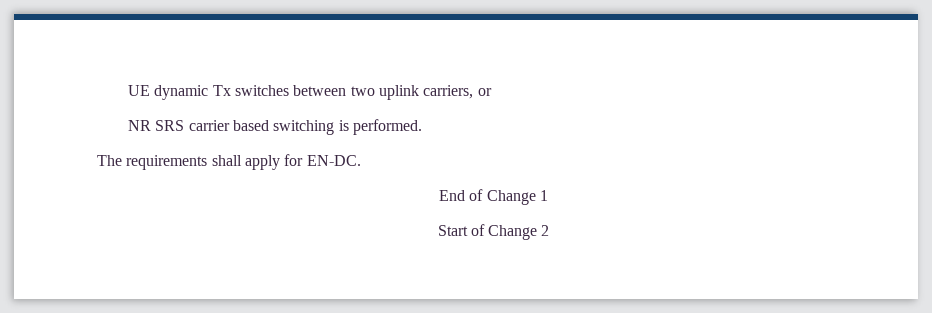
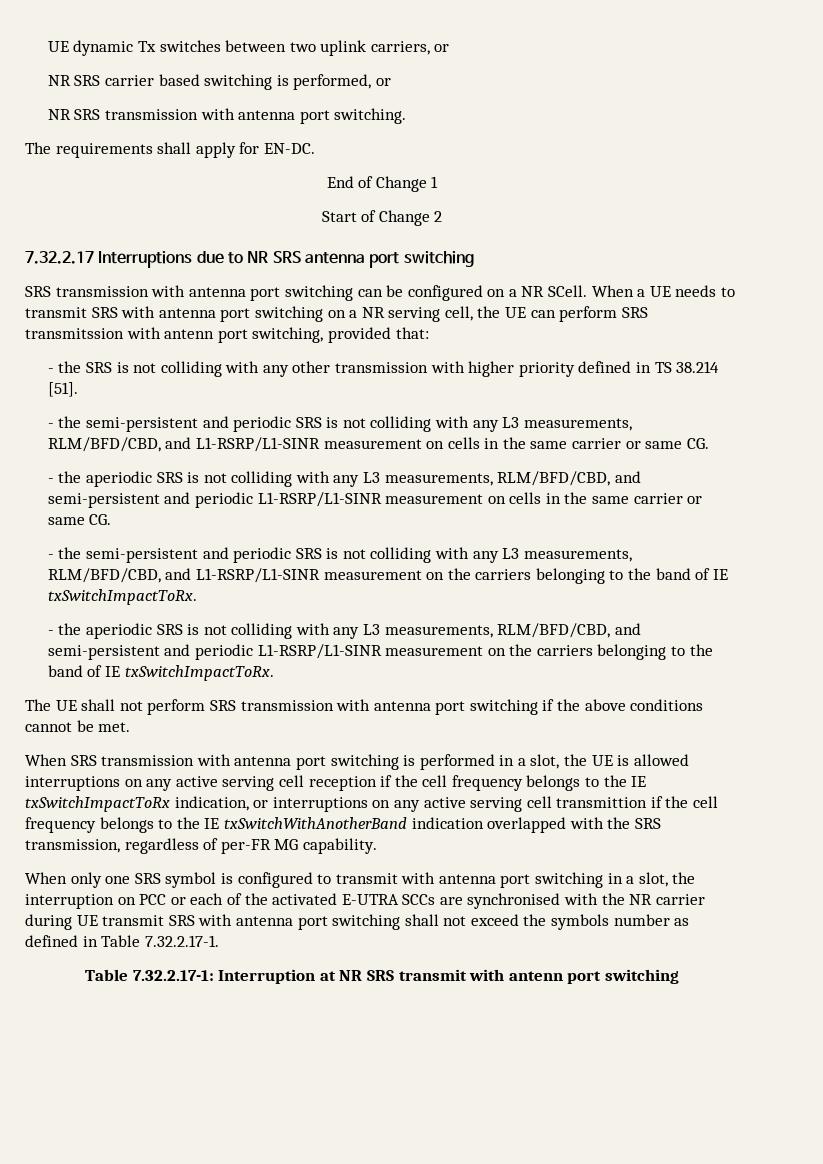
[353,119,423,135] performed. -> [293,74,391,90] [47,108,407,124] performed, or // NR SRS transmission with antenna port switching.
(550, 230) none -> [25,251,474,268] [25,285,736,301] [25,306,648,322] [25,327,429,343] [47,361,720,377] [47,382,78,397] [47,416,632,432] [47,437,709,452] [47,471,641,487] [47,492,703,508] [47,514,112,525] [47,547,632,563] [47,568,728,584] [47,589,197,605] [47,623,641,639] [47,644,713,660] [47,665,274,681] [25,699,704,715] [25,720,131,732] [25,754,689,770] [25,775,647,791] [25,796,719,812] [25,817,661,833] [25,838,377,854] [25,872,696,888] [25,893,705,909] [25,914,690,930] [25,935,219,947] [85,969,679,984] // 7.32.2.17 Interruptions due to NR SRS antenna port switching // SRS transmission with antenna port switching can be configured on a NR SCell. When a UE needs to transmit SRS with antenna port switching on a NR serving cell, the UE can perform SRS transmitssion with antenn port switching, provided that: // - the SRS is not colliding with any other transmission with higher priority defined in TS 38.214 [51]. // - the semi-persistent and periodic SRS is not colliding with any L3 measurements, RLM/BFD/CBD, and L1-RSRP/L1-SINR measurement on cells in the same carrier or same CG. // - the aperiodic SRS is not colliding with any L3 measurements, RLM/BFD/CBD, and semi-persistent and periodic L1-RSRP/L1-SINR measurement on cells in the same carrier or same CG. // - the semi-persistent and periodic SRS is not colliding with any L3 measurements, RLM/BFD/CBD, and L1-RSRP/L1-SINR measurement on the carriers belonging to the band of IE txSwitchImpactToRx. // - the aperiodic SRS is not colliding with any L3 measurements, RLM/BFD/CBD, and semi-persistent and periodic L1-RSRP/L1-SINR measurement on the carriers belonging to the band of IE txSwitchImpactToRx. // The UE shall not perform SRS transmission with antenna port switching if the above conditions cannot be met. // When SRS transmission with antenna port switching is performed in a slot, the UE is allowed interruptions on any active serving cell reception if the cell frequency belongs to the IE txSwitchImpactToRx indication, or interruptions on any active serving cell transmittion if the cell frequency belongs to the IE txSwitchWithAnotherBand indication overlapped with the SRS transmission, regardless of per-FR MG capability. // When only one SRS symbol is configured to transmit with antenna port switching in a slot, the interruption on PCC or each of the activated E-UTRA SCCs are synchronised with the NR carrier during UE transmit SRS with antenna port switching shall not exceed the symbols number as defined in Table 7.32.2.17-1. // Table 7.32.2.17-1: Interruption at NR SRS transmit with antenn port switching

